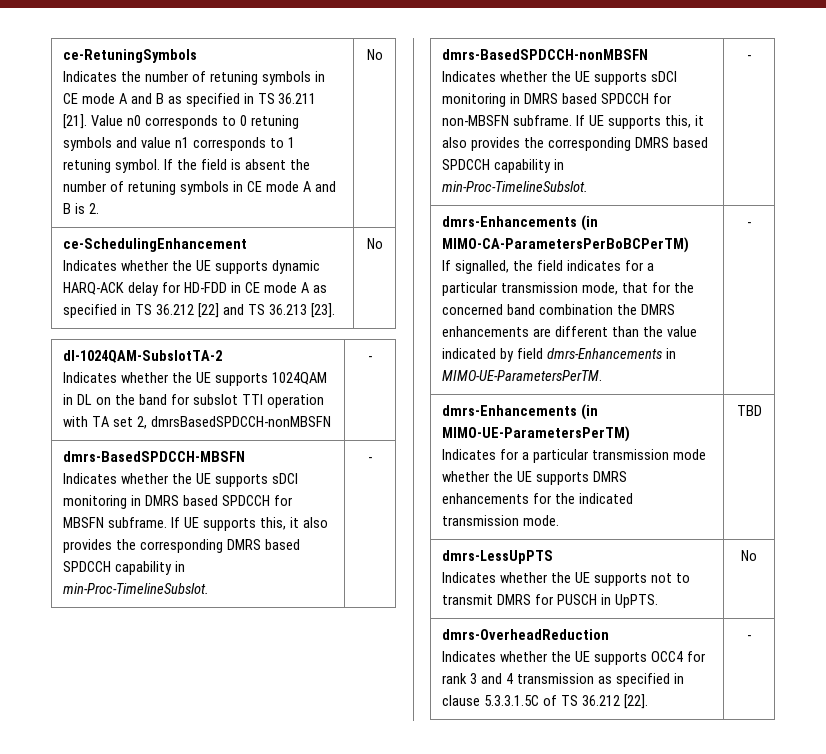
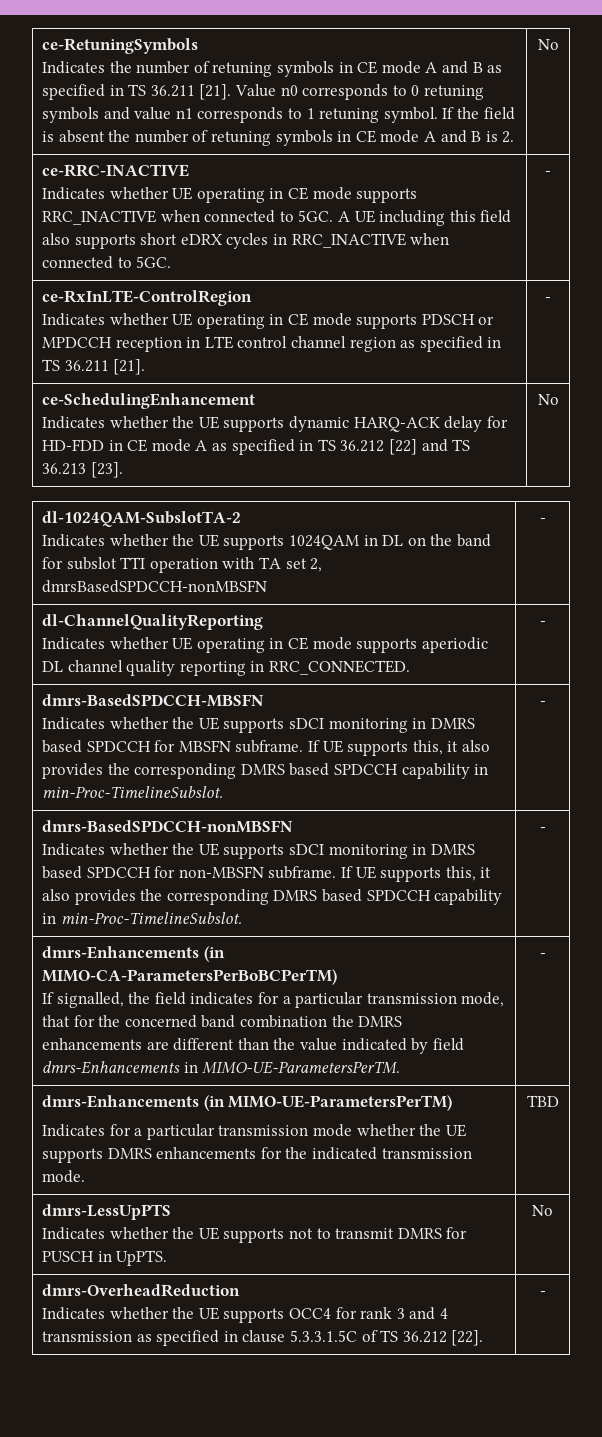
(383, 54) none -> [42,164,190,177] [42,187,418,203] [42,210,512,226] [42,233,450,249] [42,256,172,269] [545,171,551,176] [42,290,253,306] [42,313,495,329] [42,336,502,352] [42,359,146,375] [545,297,551,302] // ce-RRC-INACTIVE // Indicates whether UE operating in CE mode supports RRC_INACTIVE when connected to 5GC. A UE including this field also supports short eDRX cycles in RRC_INACTIVE when connected to 5GC. | - // ce-RxInLTE-ControlRegion // Indicates whether UE operating in CE mode supports PDSCH or MPDCCH reception in LTE control channel region as specified in TS 36.211 [21]. | -
(372, 358) none -> [42,614,264,630] [42,637,488,653] [42,660,410,676] [539,621,546,626] // dl-ChannelQualityReporting // Indicates whether UE operating in CE mode supports aperiodic DL channel quality reporting in RRC_CONNECTED. | -

